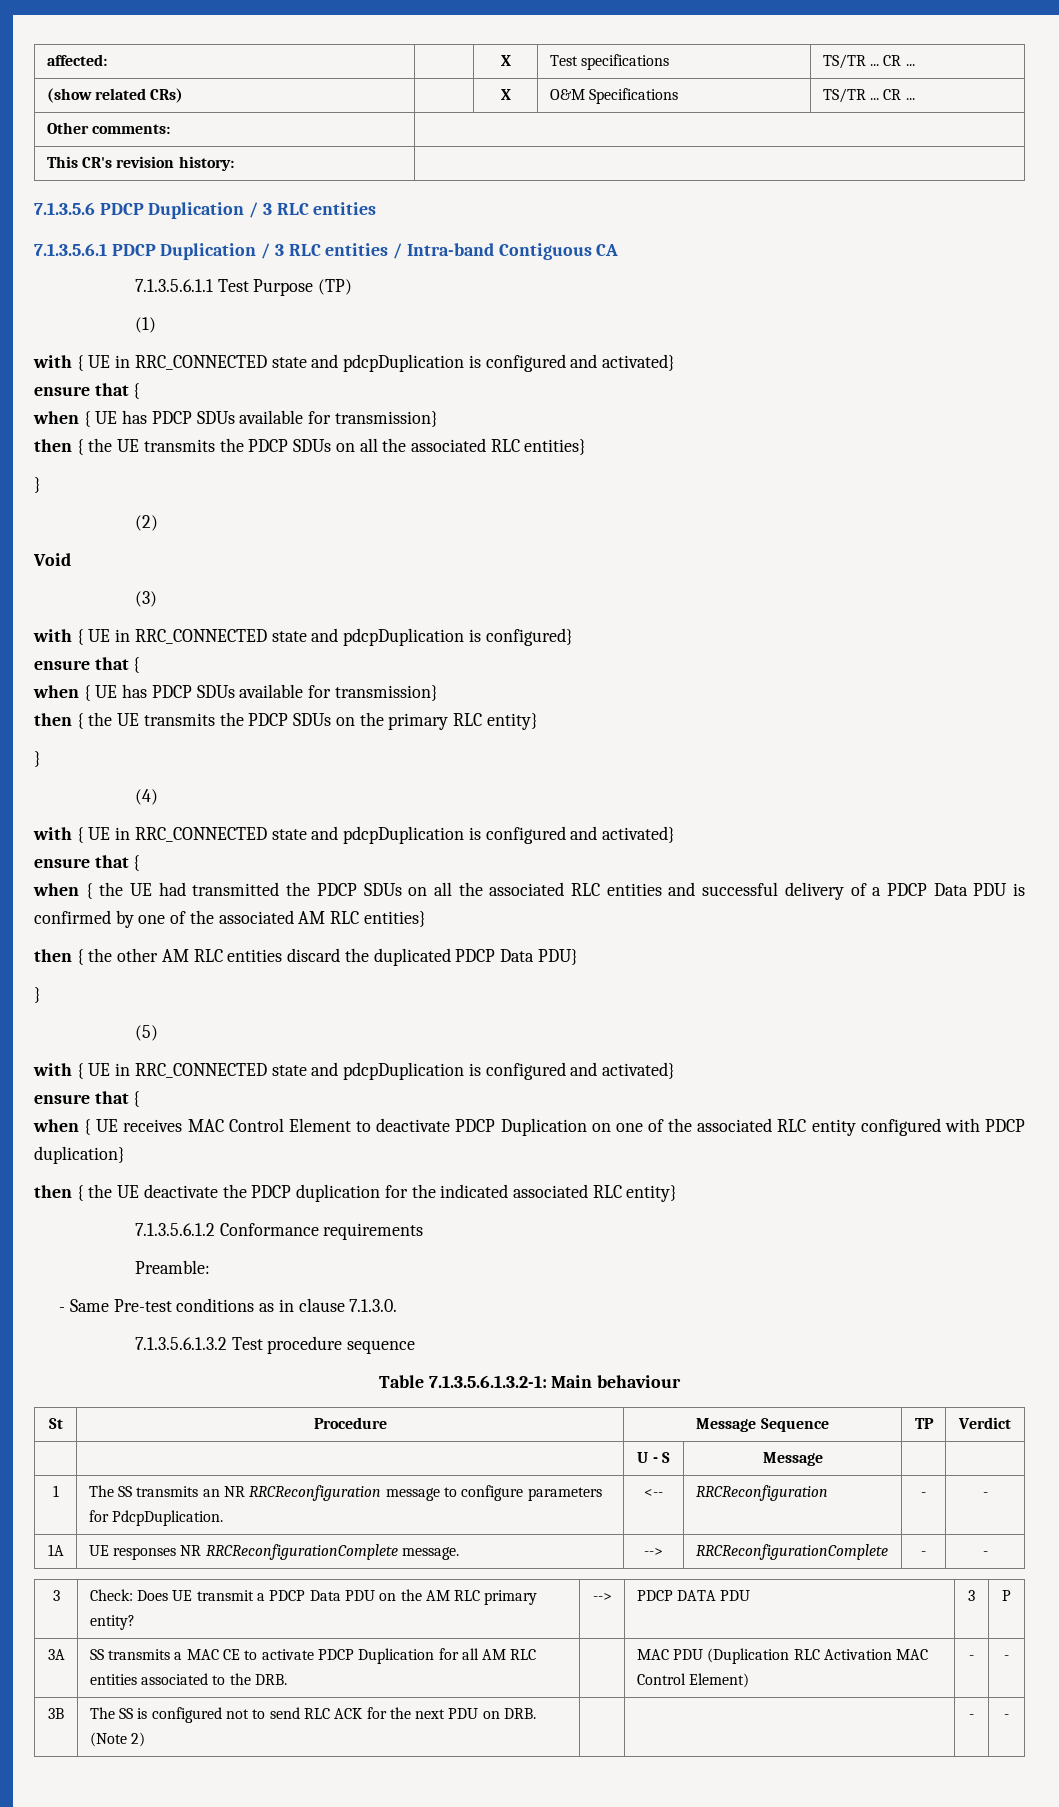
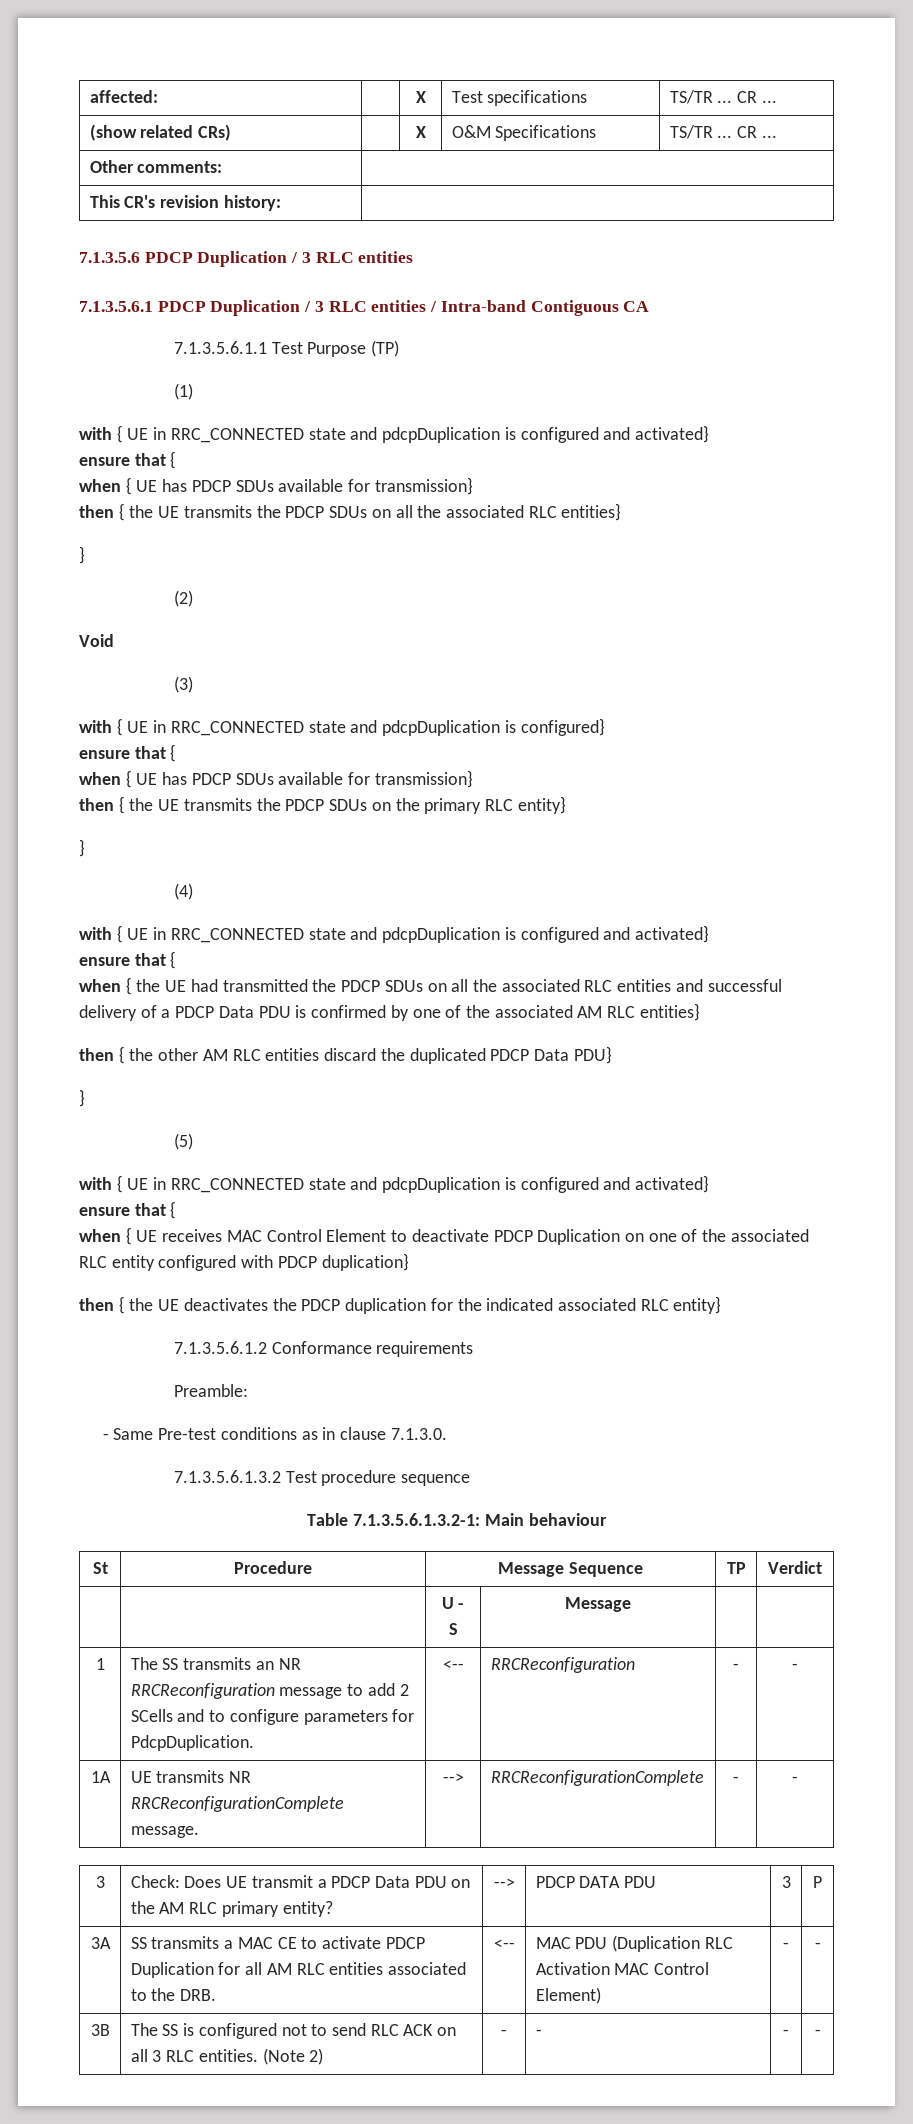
[143,1184,218,1198] deactivate -> [183,1298,268,1311] deactivates
(457, 1492) none -> [367,1683,409,1696] [130,1709,226,1722] add 2 SCells and to
[112,1547,176,1560] responses -> [156,1770,225,1783] transmits
(287, 1679) none -> [493,1939,515,1949] <--
[366,1707,537,1719] for the next PDU on DRB. -> [437,2027,457,2036] [130,2049,258,2062] on all 3 RLC entities.
[969,1714,974,1719] [1004,1714,1009,1719] | | - | - -> [501,2029,507,2036] [535,2029,542,2036] [783,2029,789,2036] [814,2029,821,2036] - | - | - | -

